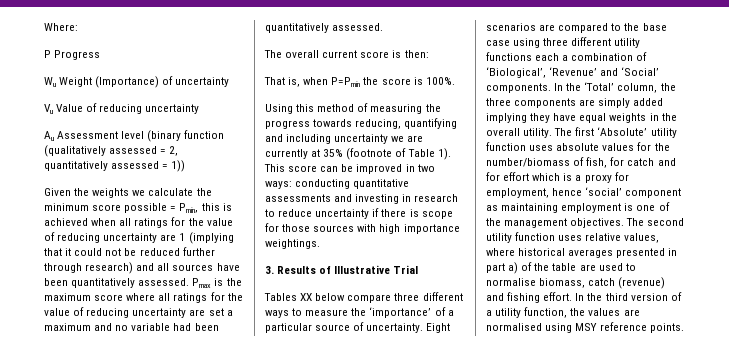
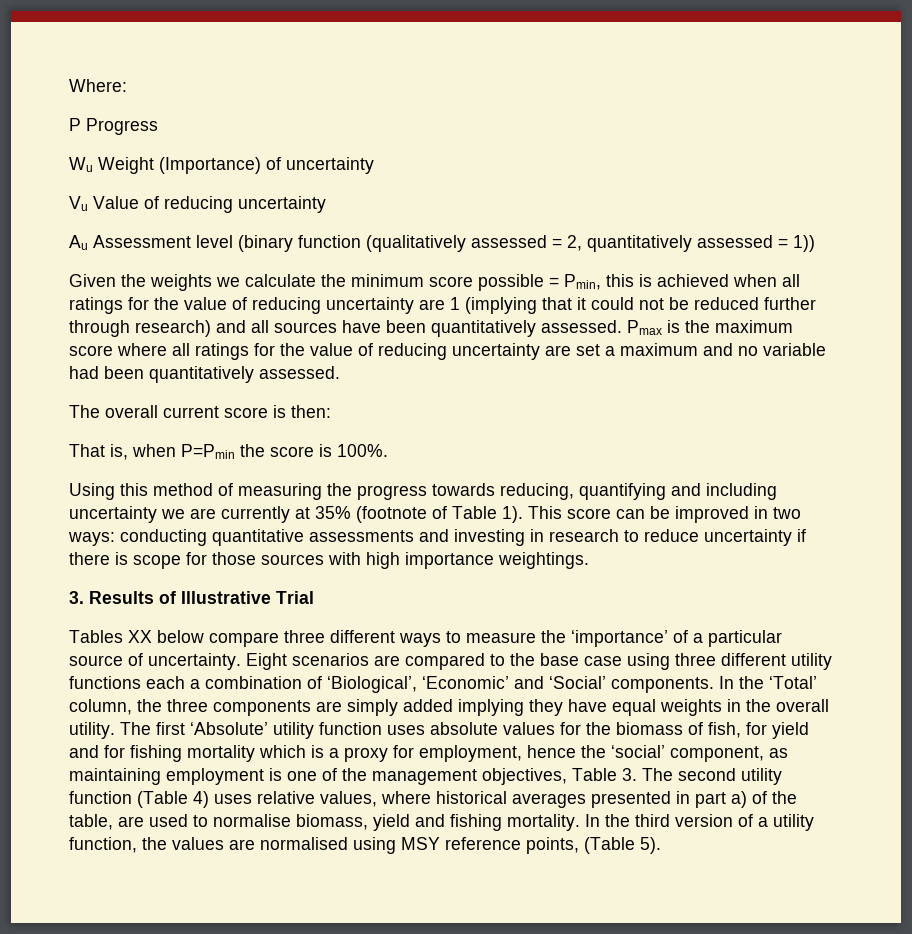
[549,67,598,76] ‘Revenue’ -> [422,676,509,689] ‘Economic’
[486,158,570,167] number/biomass -> [616,722,683,735] biomass
[627,158,655,166] catch -> [772,722,809,739] yield
[503,172,530,181] effort -> [130,745,255,762] fishing mortality
[585,187,682,198] ‘social’ component -> [581,745,764,762] the ‘social’ component,
[570,218,625,228] objectives. -> [482,768,637,785] objectives, Table 3.
(556, 236) none -> [137,791,209,808] (Table 4)
[552,263,577,271] table -> [69,814,113,830] table,
[588,277,666,289] catch (revenue) -> [373,814,410,831] yield
[543,292,573,301] effort. -> [507,814,580,831] mortality.
[650,323,685,333] points. -> [526,837,661,854] points, (Table 5).

